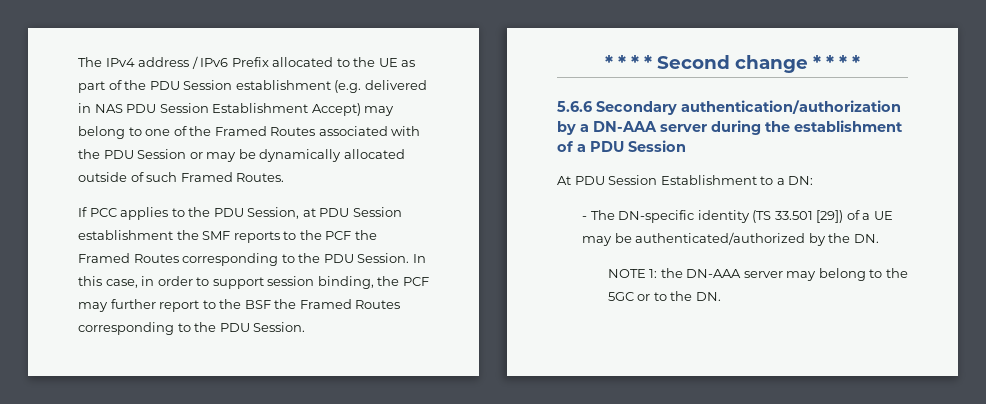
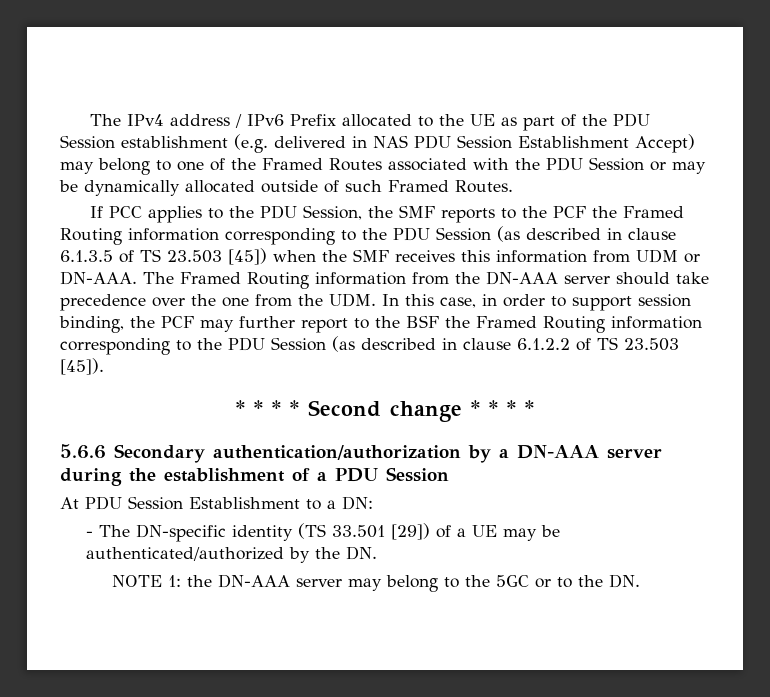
[302,207,402,217] [78,230,173,240] at PDU Session establishment -> (362, 212) none
[133,253,410,266] Routes corresponding to the PDU Session. -> [60,226,676,245] [60,248,700,265] [60,271,709,289] [60,293,376,311] Routing information corresponding to the PDU Session (as described in clause 6.1.3.5 of TS 23.503 [45]) when the SMF receives this information from UDM or DN-AAA. The Framed Routing information from the DN-AAA server should take precedence over the one from the UDM.
[355,300,401,309] [78,322,306,335] Routes corresponding to the PDU Session. -> [543,316,702,333] [60,336,679,355] [60,358,104,375] Routing information corresponding to the PDU Session (as described in clause 6.1.2.2 of TS 23.503 [45]).

